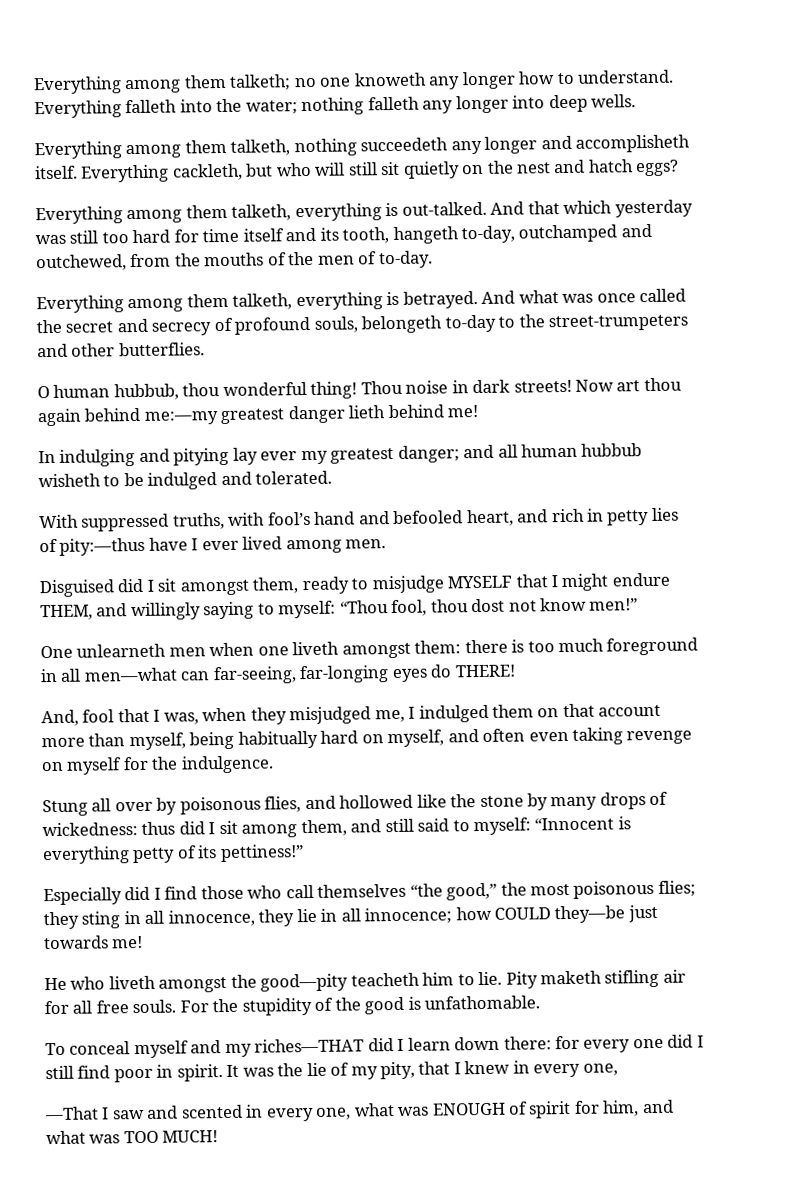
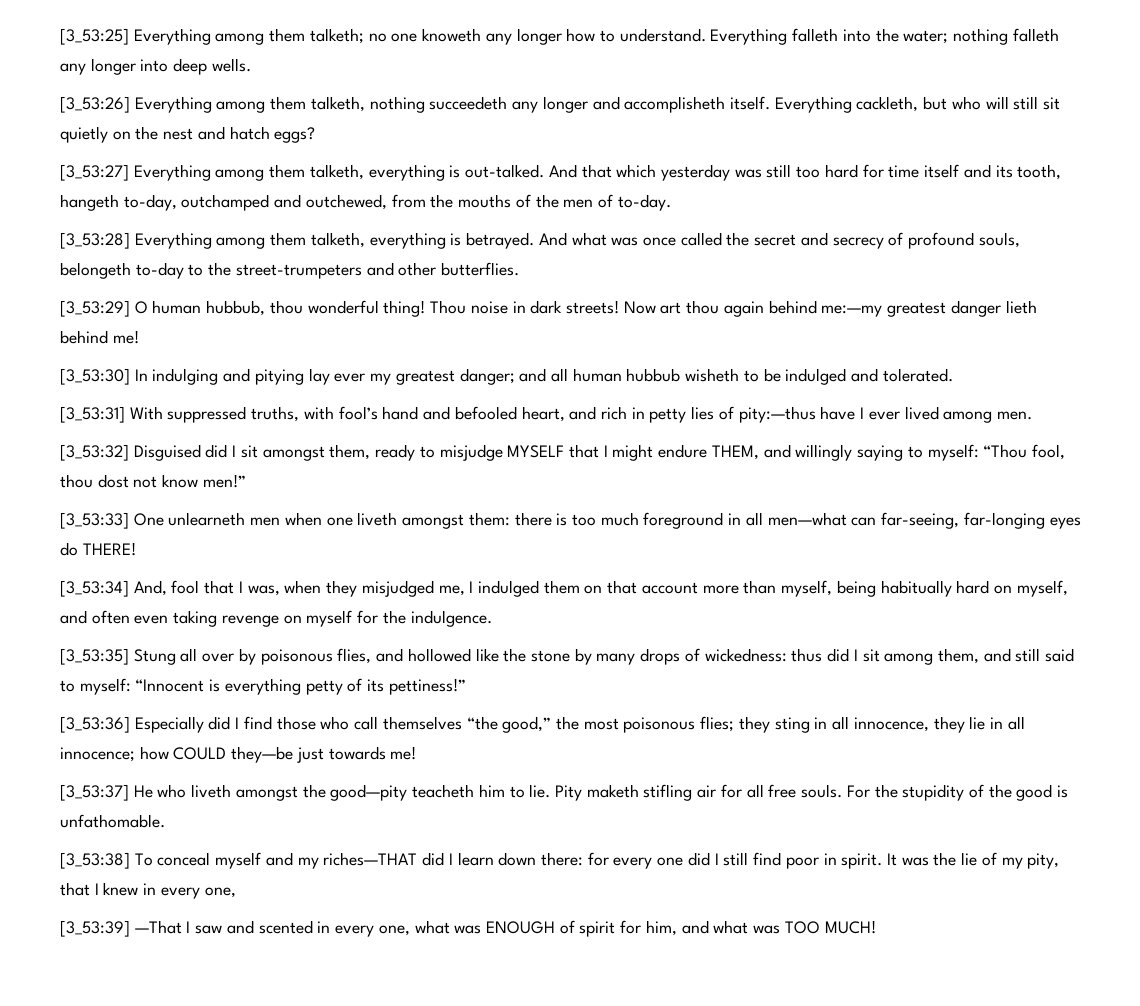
(33, 85) none -> [60,28,129,45] [3_53:25]
(637, 101) none -> [60,96,130,113] [3_53:26]
(680, 168) none -> [60,164,129,181] [3_53:27]
(433, 259) none -> [60,232,130,249] [3_53:28]
(205, 349) none -> [60,300,130,317] [3_53:29]
(479, 411) none -> [60,368,130,385] [3_53:30]
(333, 477) none -> [60,406,125,423] [3_53:31]
(387, 544) none -> [60,444,129,461] [3_53:32]
(639, 604) none -> [60,512,129,529] [3_53:33]
(515, 671) none -> [60,580,129,597] [3_53:34]
(274, 764) none -> [60,648,129,665] [3_53:35]
(304, 853) none -> [60,716,130,733] [3_53:36]
(144, 942) none -> [60,784,129,801] [3_53:37]
(541, 1002) none -> [60,852,130,869] [3_53:38]
(618, 1069) none -> [60,920,130,937] [3_53:39]

